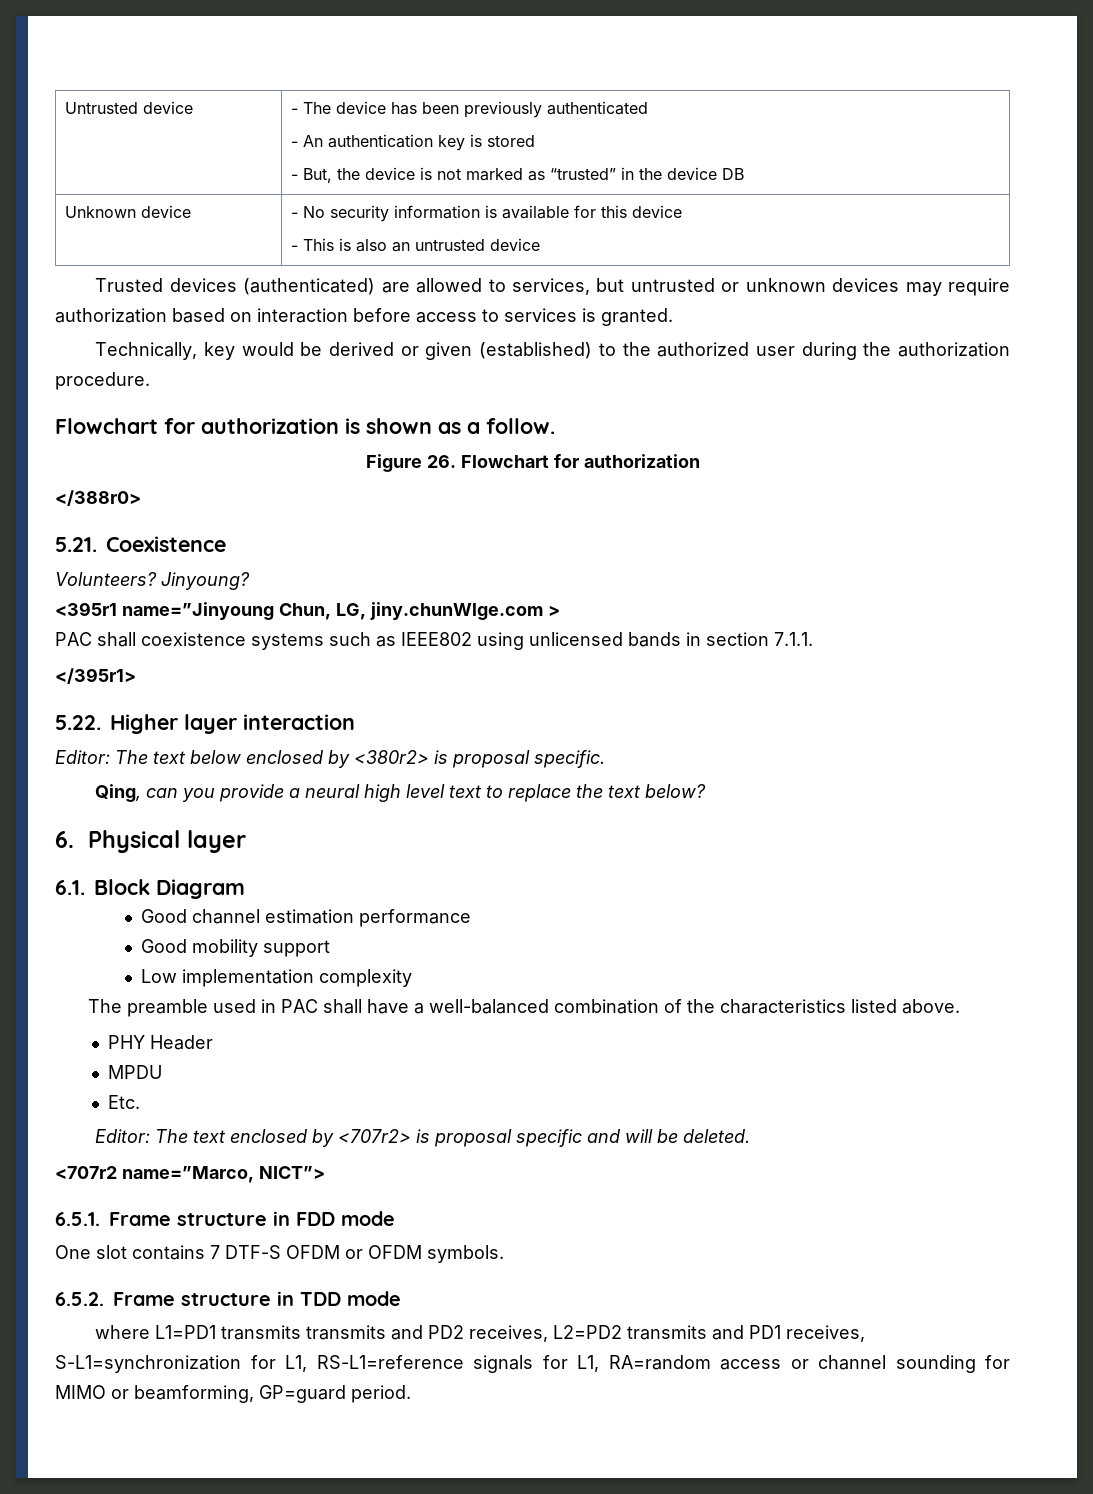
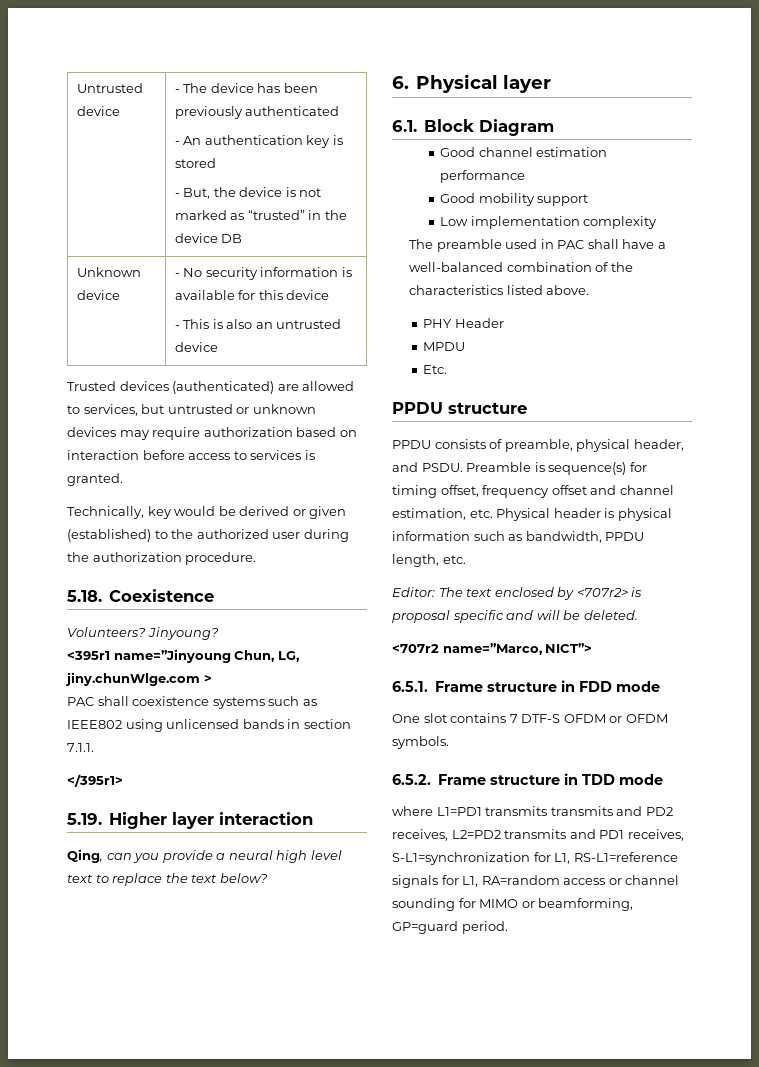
[55,418,555,434] [365,454,700,472] [55,490,141,506] [55,537,97,552] Flowchart for authorization is shown as a follow. // Figure 26. Flowchart for authorization // </388r0> // 5.21. -> [67,590,102,602] 5.18.
[55,715,101,730] 5.22. -> [67,813,102,825] 5.19.
[55,750,605,768] // Editor: The text below enclosed by <380r2> is proposal specific. -> (313, 818) none
(141, 1102) none -> [392,402,527,414] [392,439,684,452] [392,462,647,475] [392,485,674,498] [392,508,672,521] [392,531,645,543] [392,554,466,567] // PPDU structure // PPDU consists of preamble, physical header, and PSDU. Preamble is sequence(s) for timing offset, frequency offset and channel estimation, etc. Physical header is physical information such as bandwidth, PPDU length, etc.

